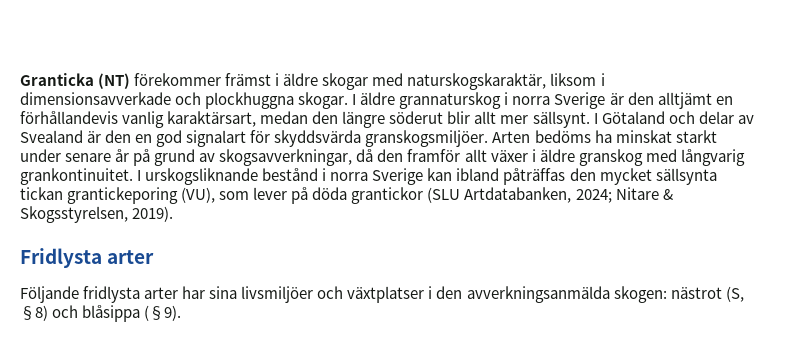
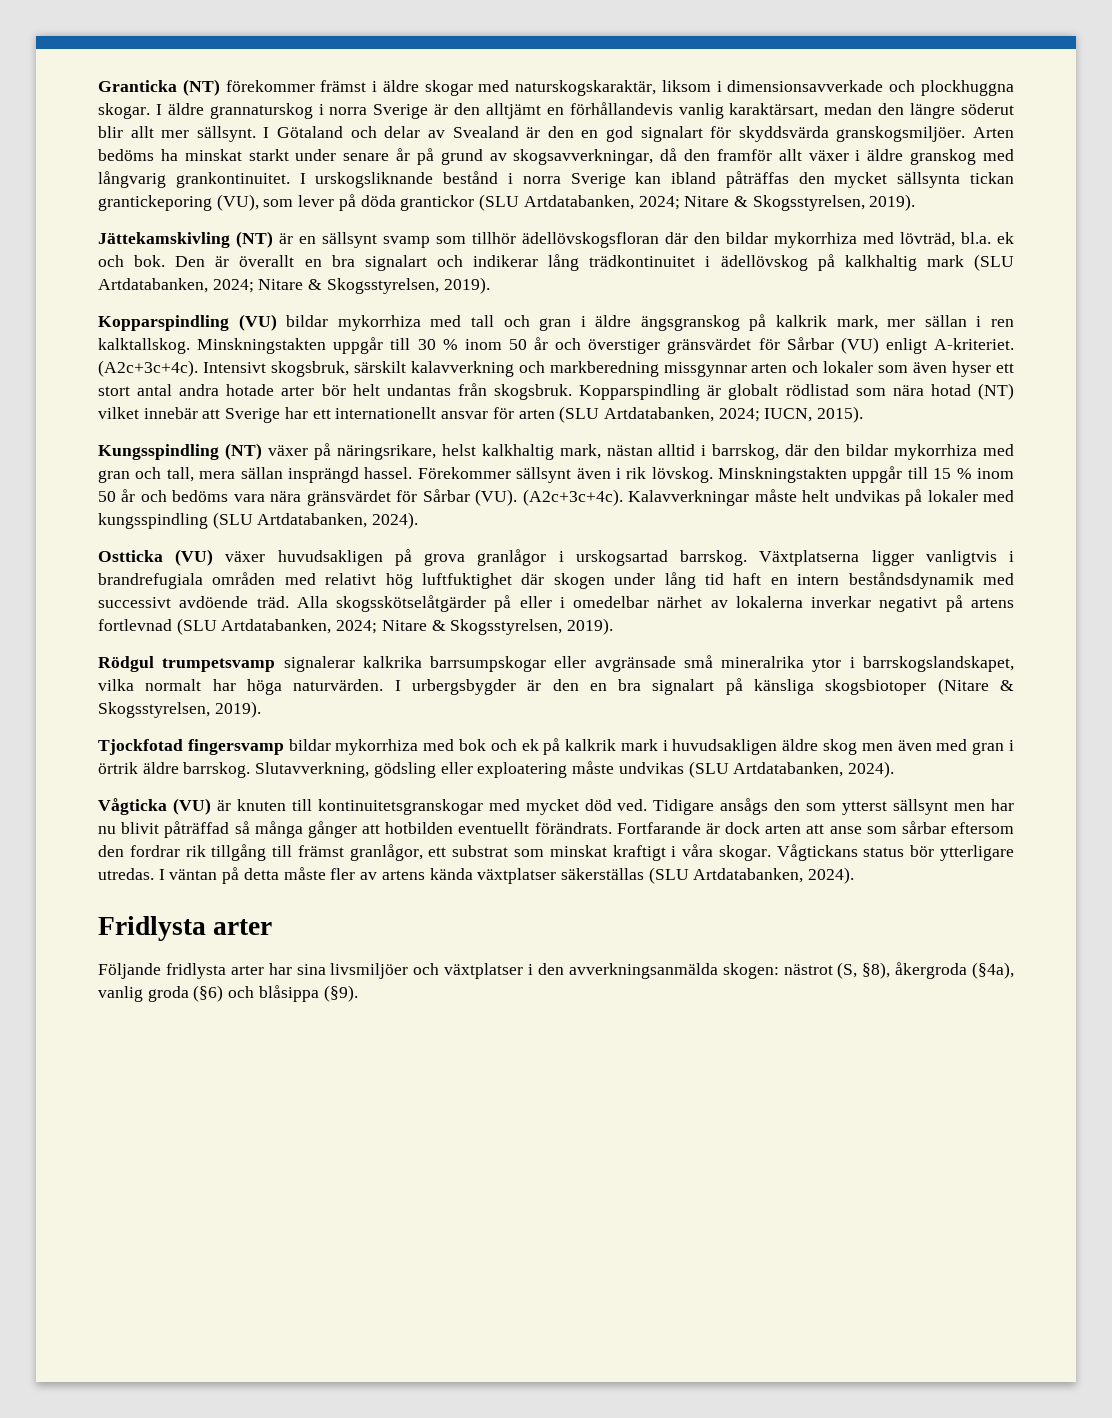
(174, 214) none -> [98,231,1014,248] [98,254,1015,271] [98,277,490,294] [98,314,1015,331] [98,337,1014,354] [98,360,1015,377] [98,383,1015,400] [98,406,864,423] [98,443,1014,460] [98,466,1015,483] [98,489,1015,506] [98,512,419,529] [98,549,1015,566] [98,572,1014,589] [98,595,1014,612] [98,618,614,635] [98,655,1014,672] [98,678,1014,695] [98,701,261,718] [98,738,1014,755] [98,761,894,778] [98,798,1015,815] [98,821,1014,838] [98,844,1015,861] [98,867,855,884] // Jättekamskivling (NT) är en sällsynt svamp som tillhör ädellövskogsfloran där den bildar mykorrhiza med lövträd, bl.a. ek och bok. Den är överallt en bra signalart och indikerar lång trädkontinuitet i ädellövskog på kalkhaltig mark (SLU Artdatabanken, 2024; Nitare & Skogsstyrelsen, 2019). // Kopparspindling (VU) bildar mykorrhiza med tall och gran i äldre ängsgranskog på kalkrik mark, mer sällan i ren kalktallskog. Minskningstakten uppgår till 30 % inom 50 år och överstiger gränsvärdet för Sårbar (VU) enligt A-kriteriet. (A2c+3c+4c). Intensivt skogsbruk, särskilt kalavverkning och markberedning missgynnar arten och lokaler som även hyser ett stort antal andra hotade arter bör helt undantas från skogsbruk. Kopparspindling är globalt rödlistad som nära hotad (NT) vilket innebär att Sverige har ett internationellt ansvar för arten (SLU Artdatabanken, 2024; IUCN, 2015). // Kungsspindling (NT) växer på näringsrikare, helst kalkhaltig mark, nästan alltid i barrskog, där den bildar mykorrhiza med gran och tall, mera sällan insprängd hassel. Förekommer sällsynt även i rik lövskog. Minskningstakten uppgår till 15 % inom 50 år och bedöms vara nära gränsvärdet för Sårbar (VU). (A2c+3c+4c). Kalavverkningar måste helt undvikas på lokaler med kungsspindling (SLU Artdatabanken, 2024). // Ostticka (VU) växer huvudsakligen på grova granlågor i urskogsartad barrskog. Växtplatserna ligger vanligtvis i brandrefugiala områden med relativt hög luftfuktighet där skogen under lång tid haft en intern beståndsdynamik med successivt avdöende träd. Alla skogsskötselåtgärder på eller i omedelbar närhet av lokalerna inverkar negativt på artens fortlevnad (SLU Artdatabanken, 2024; Nitare & Skogsstyrelsen, 2019). // Rödgul trumpetsvamp signalerar kalkrika barrsumpskogar eller avgränsade små mineralrika ytor i barrskogslandskapet, vilka normalt har höga naturvärden. I urbergsbygder är den en bra signalart på känsliga skogsbiotoper (Nitare & Skogsstyrelsen, 2019). // Tjockfotad fingersvamp bildar mykorrhiza med bok och ek på kalkrik mark i huvudsakligen äldre skog men även med gran i örtrik äldre barrskog. Slutavverkning, gödsling eller exploatering måste undvikas (SLU Artdatabanken, 2024). // Vågticka (VU) är knuten till kontinuitetsgranskogar med mycket död ved. Tidigare ansågs den som ytterst sällsynt men har nu blivit påträffad så många gånger att hotbilden eventuellt förändrats. Fortfarande är dock arten att anse som sårbar eftersom den fordrar rik tillgång till främst granlågor, ett substrat som minskat kraftigt i våra skogar. Vågtickans status bör ytterligare utredas. I väntan på detta måste fler av artens kända växtplatser säkerställas (SLU Artdatabanken, 2024).
[20,305,48,321] §8) -> [862,962,1014,979] [98,985,224,1002] §8), åkergroda (§4a), vanlig groda (§6)

